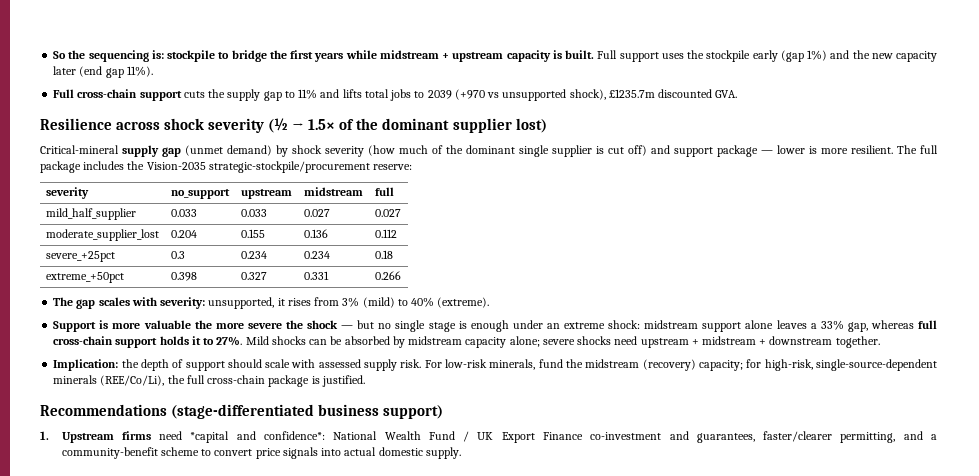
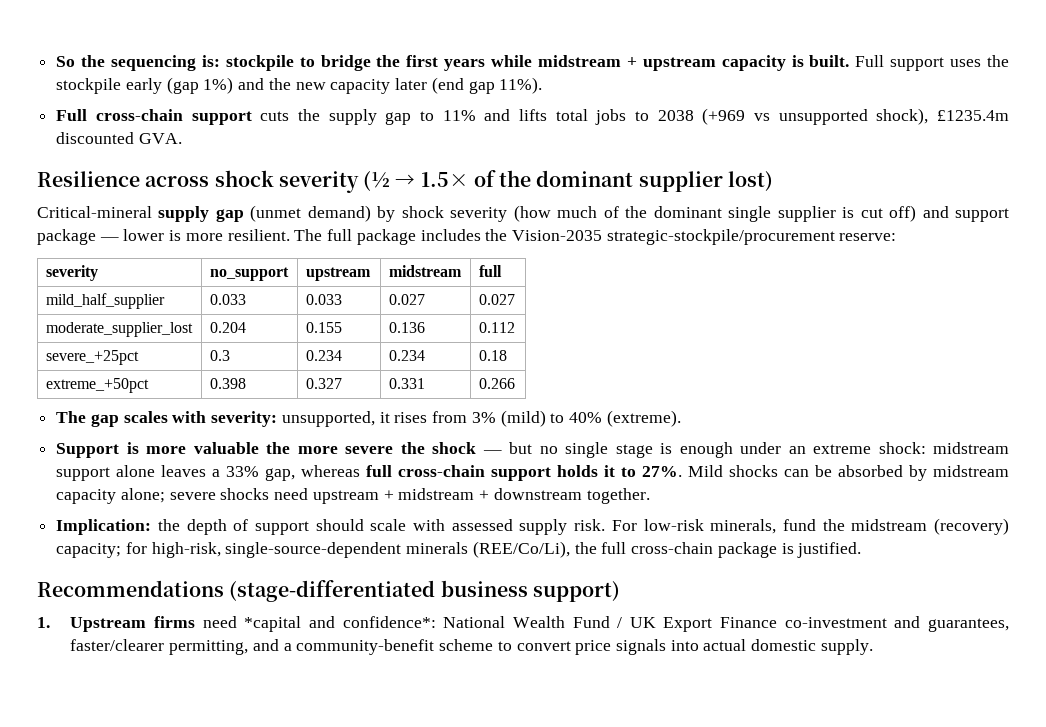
[427,89,485,100] 2039 (+970 -> [657,108,746,125] 2038 (+969
[608,89,655,98] £1235.7m -> [937,110,1010,121] £1235.4m

